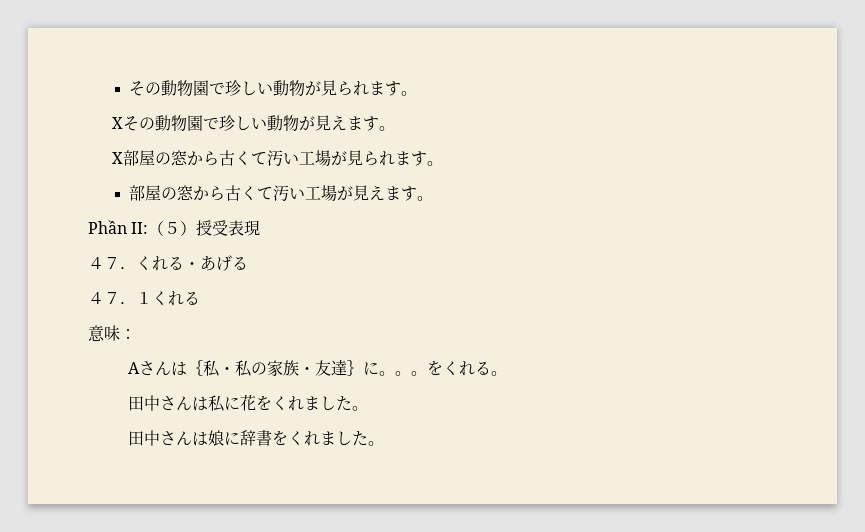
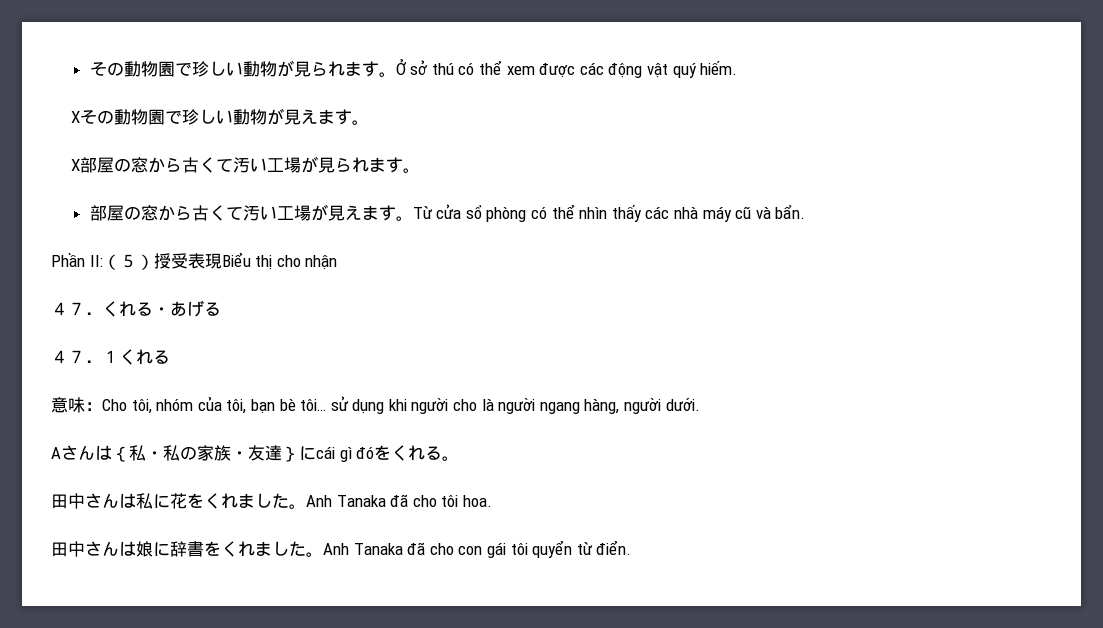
(418, 93) none -> [395,58,738,78] Ở sở thú có thể xem được các động vật quý hiếm.
(434, 198) none -> [412,204,806,222] Từ cửa sổ phòng có thể nhìn thấy các nhà máy cũ và bẩn.
(261, 228) none -> [221,252,338,270] Biểu thị cho nhận
(136, 334) none -> [102,396,700,414] Cho tôi, nhóm của tôi, bạn bè tôi… sử dụng khi người cho là người ngang hàng, người dưới.
[379,371,428,376] 。。。 -> [316,446,375,462] cái gì đó
(369, 408) none -> [306,494,492,507] Anh Tanaka đã cho tôi hoa.
(385, 443) none -> [323,540,632,558] Anh Tanaka đã cho con gái tôi quyển từ điển.

